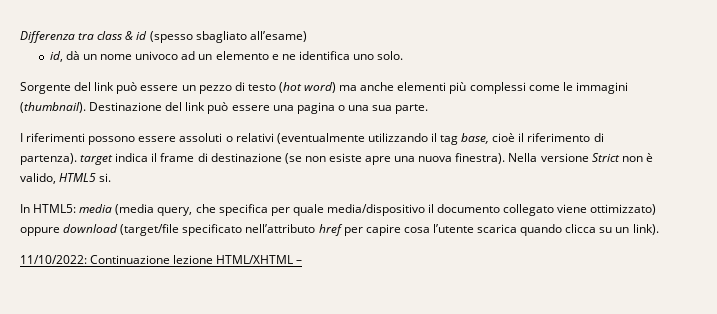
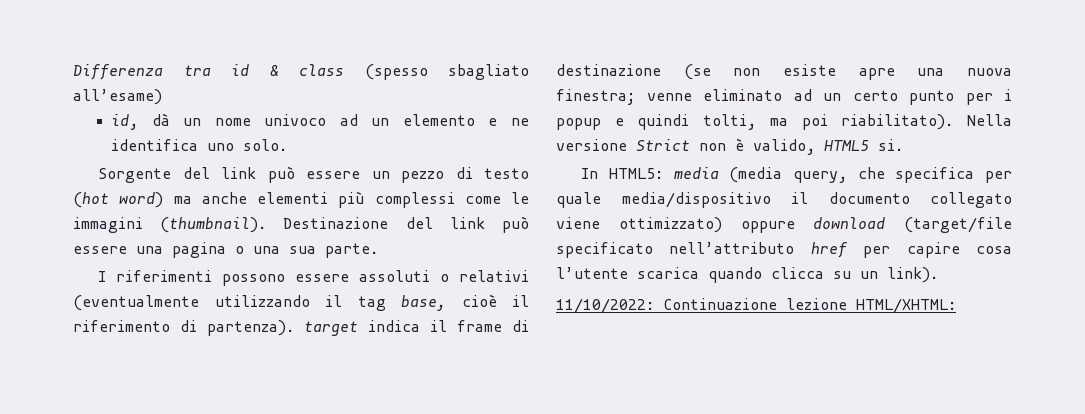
[97,31,148,40] class & id -> [231,64,344,76] id & class
[455,153,506,164] finestra). -> [556,89,1012,105] [556,114,954,130] finestra; venne eliminato ad un certo punto per i popup e quindi tolti, ma poi riabilitato).
[216,255,303,264] HTML/XHTML – -> [856,298,956,314] HTML/XHTML:

